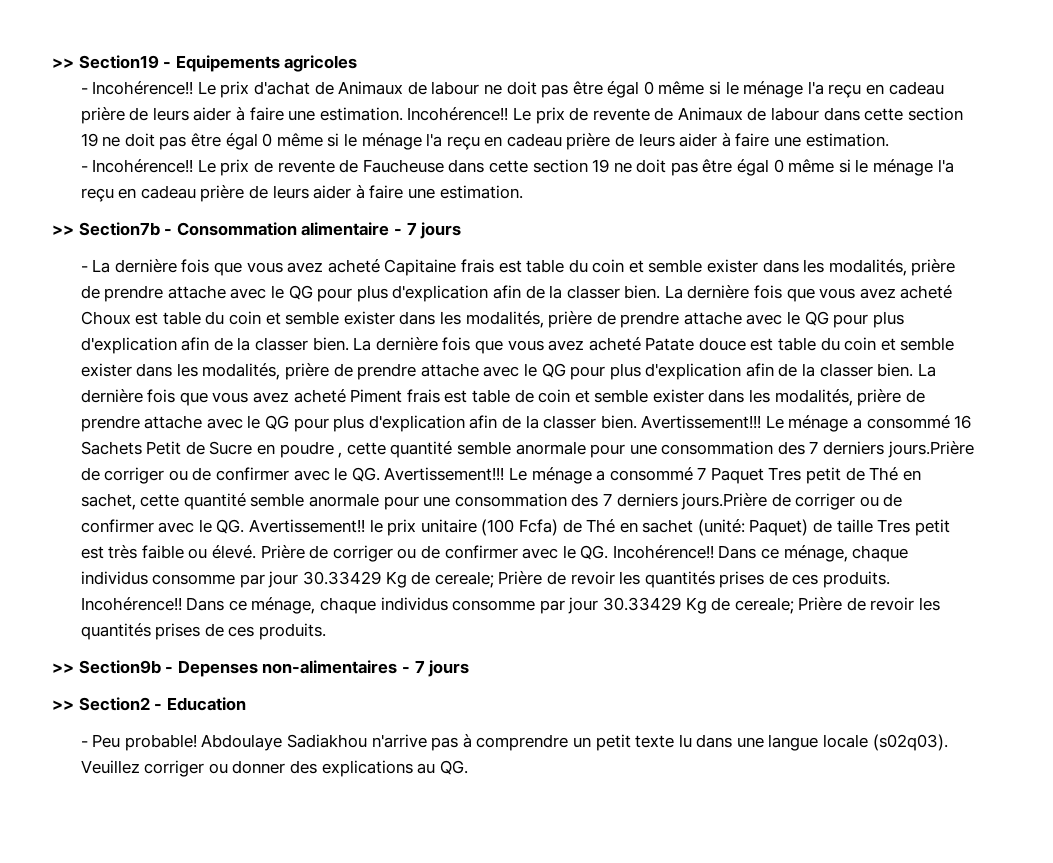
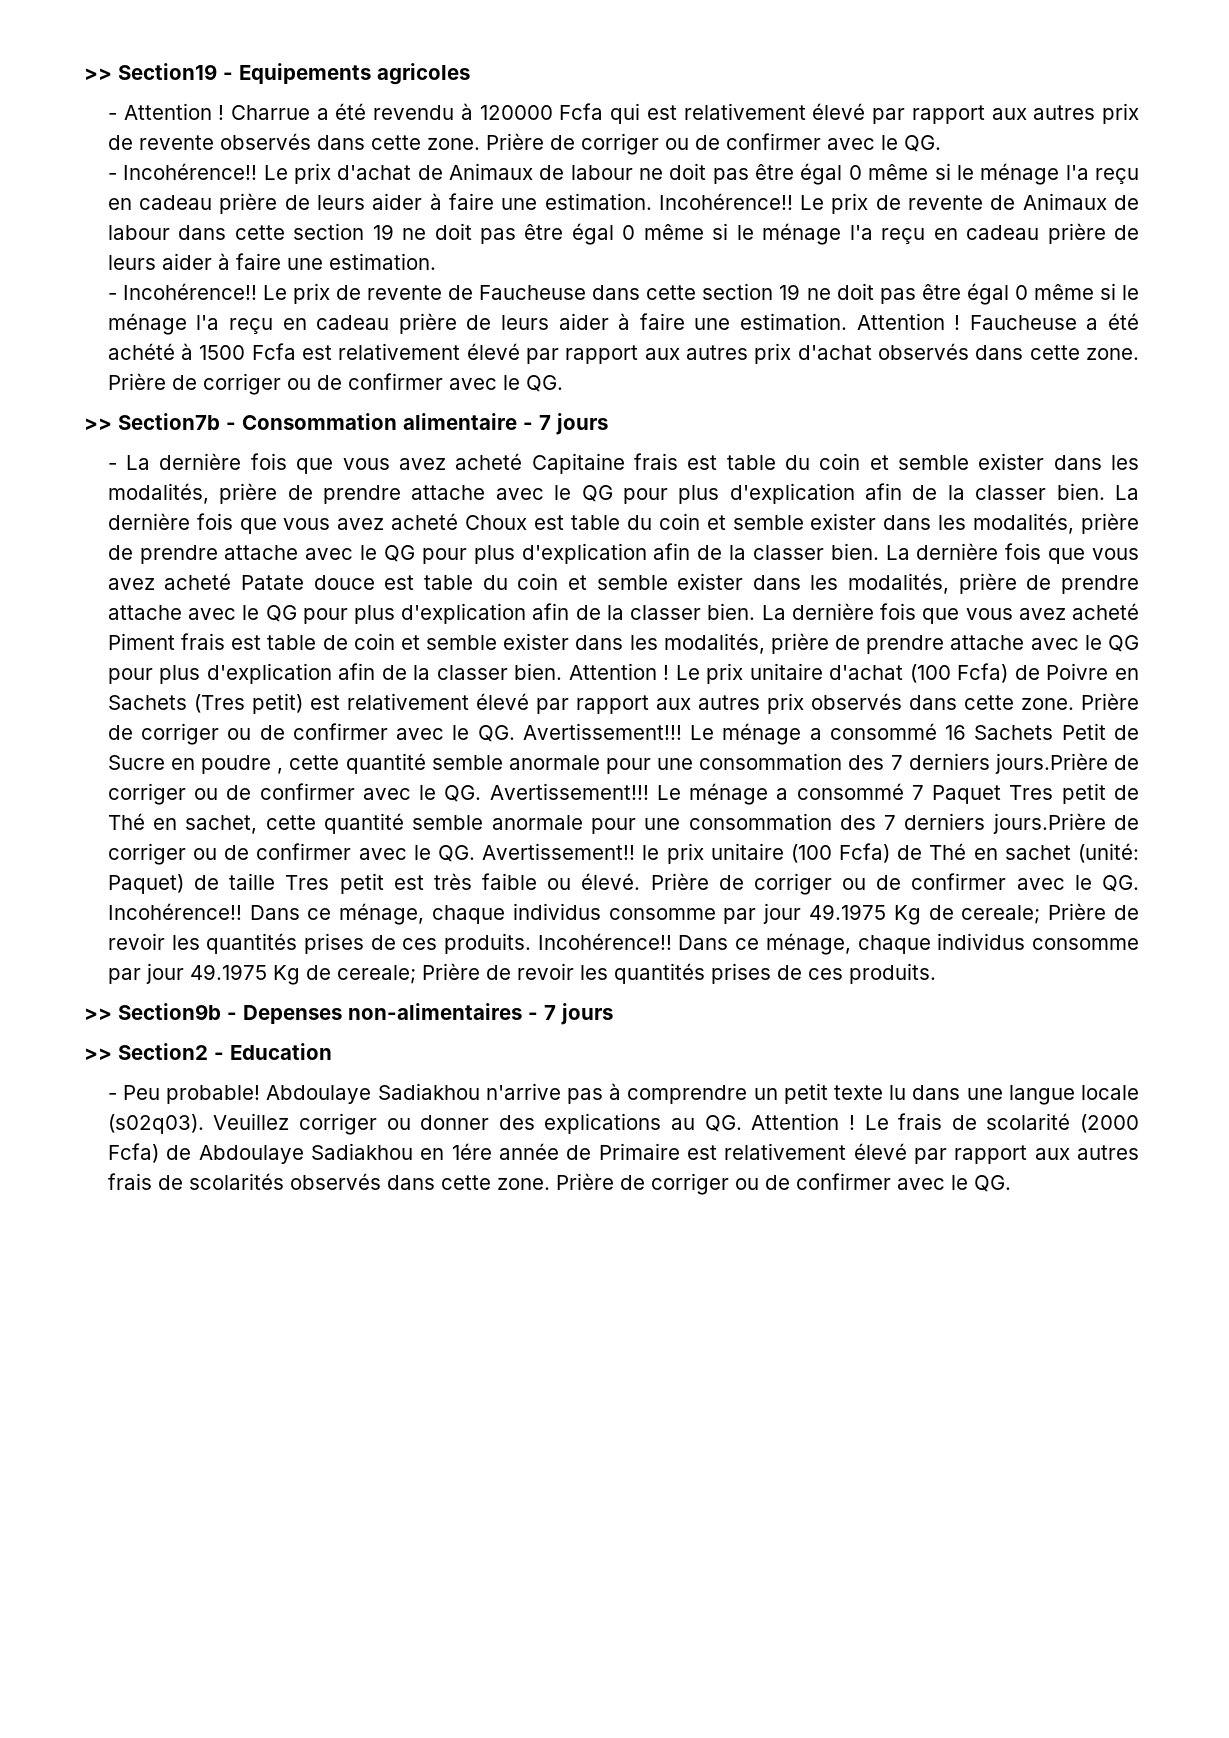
(358, 63) none -> [107,103,1139,124] [107,133,941,155] // - Attention ! Charrue a été revendu à 120000 Fcfa qui est relativement élevé par rapport aux autres prix de revente observés dans cette zone. Prière de corriger ou de confirmer avec le QG.
(523, 192) none -> [856,313,1139,330] [107,343,1139,364] [107,373,563,395] Attention ! Faucheuse a été achété à 1500 Fcfa est relativement élevé par rapport aux autres prix d'achat observés dans cette zone. Prière de corriger ou de confirmer avec le QG.
(637, 422) none -> [568,663,1139,684] [107,693,1140,714] [107,723,515,745] Attention ! Le prix unitaire d'achat (100 Fcfa) de Poivre en Sachets (Tres petit) est relativement élevé par rapport aux autres prix observés dans cette zone. Prière de corriger ou de confirmer avec le QG.
[302,571,381,585] 30.33429 -> [809,904,887,920] 49.1975
[602,597,681,611] 30.33429 -> [189,964,267,980] 49.1975
(468, 767) none -> [751,1113,1139,1133] [107,1143,1139,1164] [107,1173,1011,1195] Attention ! Le frais de scolarité (2000 Fcfa) de Abdoulaye Sadiakhou en 1ére année de Primaire est relativement élevé par rapport aux autres frais de scolarités observés dans cette zone. Prière de corriger ou de confirmer avec le QG.

